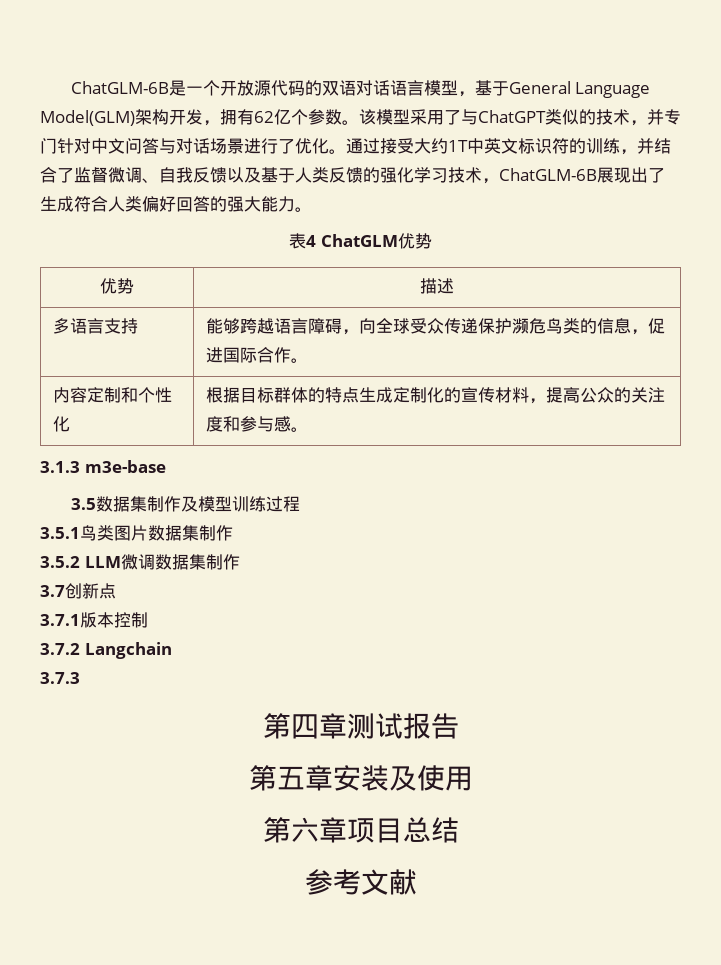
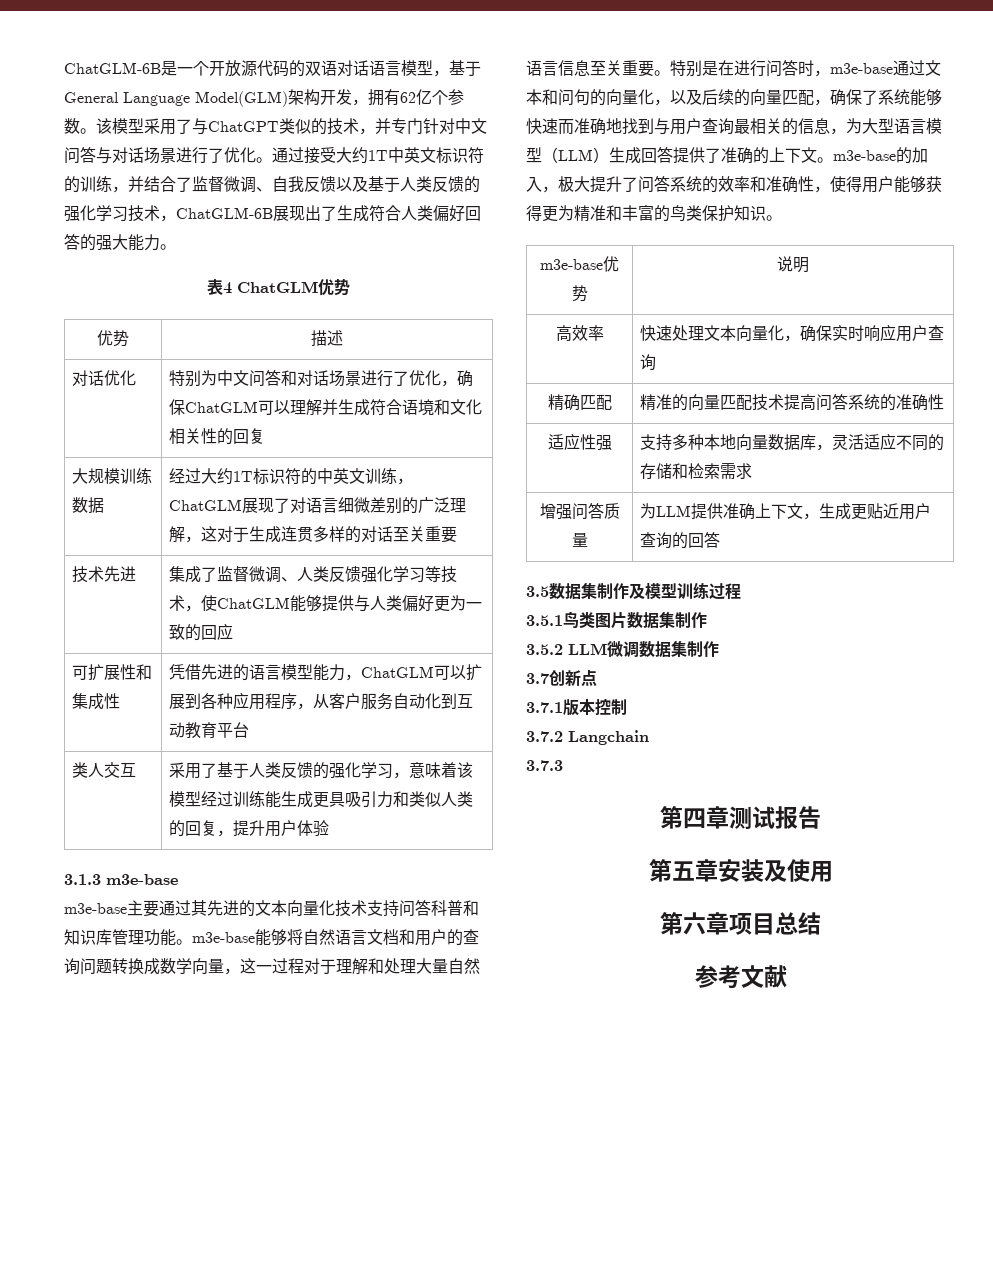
[53,318,139,334] [206,318,666,335] [206,347,309,363] [53,387,173,403] [53,416,71,432] [206,387,666,404] [206,416,309,432] [40,460,166,473] 多语言支持 | 能够跨越语言障碍，向全球受众传递保护濒危鸟类的信息，促进国际合作。 // 内容定制和个性化 | 根据目标群体的特点生成定制化的宣传材料，提高公众的关注度和参与感。 // 3.1.3 m3e-base -> [72,370,137,386] [169,370,474,387] [169,399,483,416] [169,428,266,445] [72,468,153,484] [72,497,105,514] [169,468,414,485] [169,497,467,514] [169,526,458,543] [72,566,137,583] [169,566,458,583] [169,595,483,612] [169,623,234,641] [72,664,153,681] [72,693,121,710] [169,664,483,681] [169,692,474,710] [169,722,250,739] [72,762,137,778] [169,762,474,779] [169,791,474,808] [169,820,330,837] [64,874,178,885] [64,900,479,917] [64,929,479,946] [64,958,480,975] [526,60,941,77] [526,89,942,106] [526,118,942,135] [526,147,928,164] [526,176,942,193] [526,205,782,222] [540,256,619,272] [571,285,588,302] [777,256,809,273] [555,325,604,342] [640,324,945,342] [640,354,657,371] [547,394,612,411] [640,394,945,411] [547,433,612,451] [640,433,945,451] [640,463,753,479] [539,503,620,520] [571,533,588,547] [640,503,932,520] [640,532,721,549] 对话优化 | 特别为中文问答和对话场景进行了优化，确保ChatGLM可以理解并生成符合语境和文化相关性的回复 // 大规模训练数据 | 经过大约1T标识符的中英文训练，ChatGLM展现了对语言细微差别的广泛理解，这对于生成连贯多样的对话至关重要 // 技术先进 | 集成了监督微调、人类反馈强化学习等技术，使ChatGLM能够提供与人类偏好更为一致的回应 // 可扩展性和集成性 | 凭借先进的语言模型能力，ChatGLM可以扩展到各种应用程序，从客户服务自动化到互动教育平台 // 类人交互 | 采用了基于人类反馈的强化学习，意味着该模型经过训练能生成更具吸引力和类似人类的回复，提升用户体验 // 3.1.3 m3e-base // m3e-base主要通过其先进的文本向量化技术支持问答科普和知识库管理功能。m3e-base能够将自然语言文档和用户的查询问题转换成数学向量，这一过程对于理解和处理大量自然语言信息至关重要。特别是在进行问答时，m3e-base通过文本和问句的向量化，以及后续的向量匹配，确保了系统能够快速而准确地找到与用户查询最相关的信息，为大型语言模型（LLM）生成回答提供了准确的上下文。m3e-base的加入，极大提升了问答系统的效率和准确性，使得用户能够获得更为精准和丰富的鸟类保护知识。 // m3e-base优势 | 说明 // 高效率 | 快速处理文本向量化，确保实时响应用户查询 // 精确匹配 | 精准的向量匹配技术提高问答系统的准确性 // 适应性强 | 支持多种本地向量数据库，灵活适应不同的存储和检索需求 // 增强问答质量 | 为LLM提供准确上下文，生成更贴近用户查询的回答

